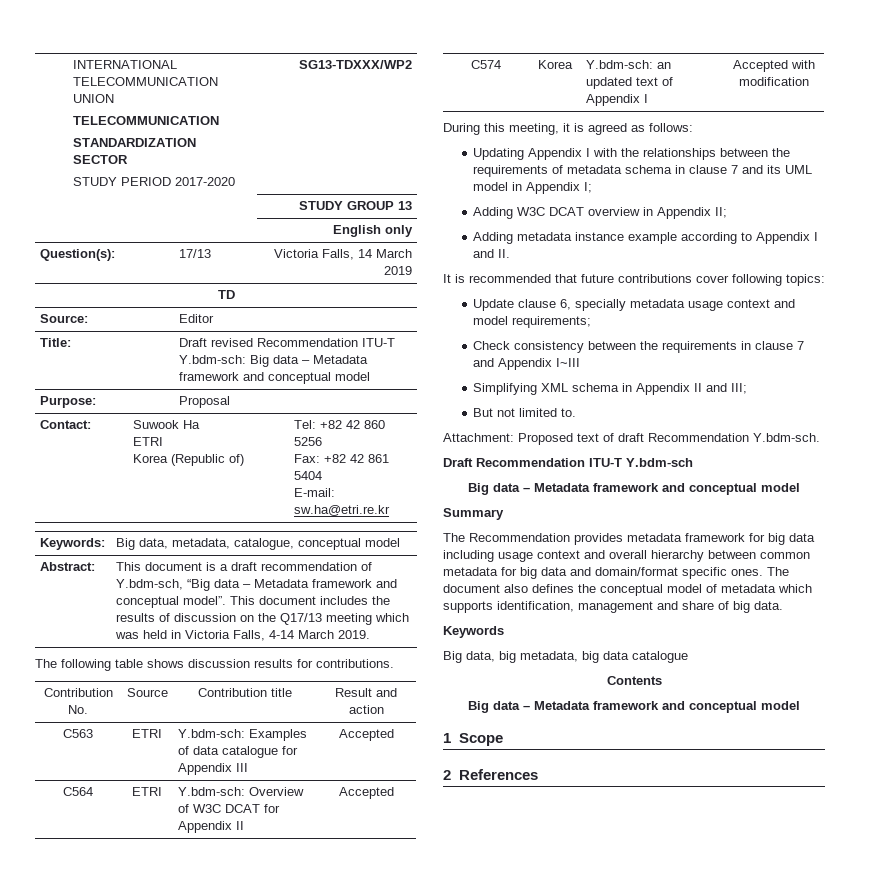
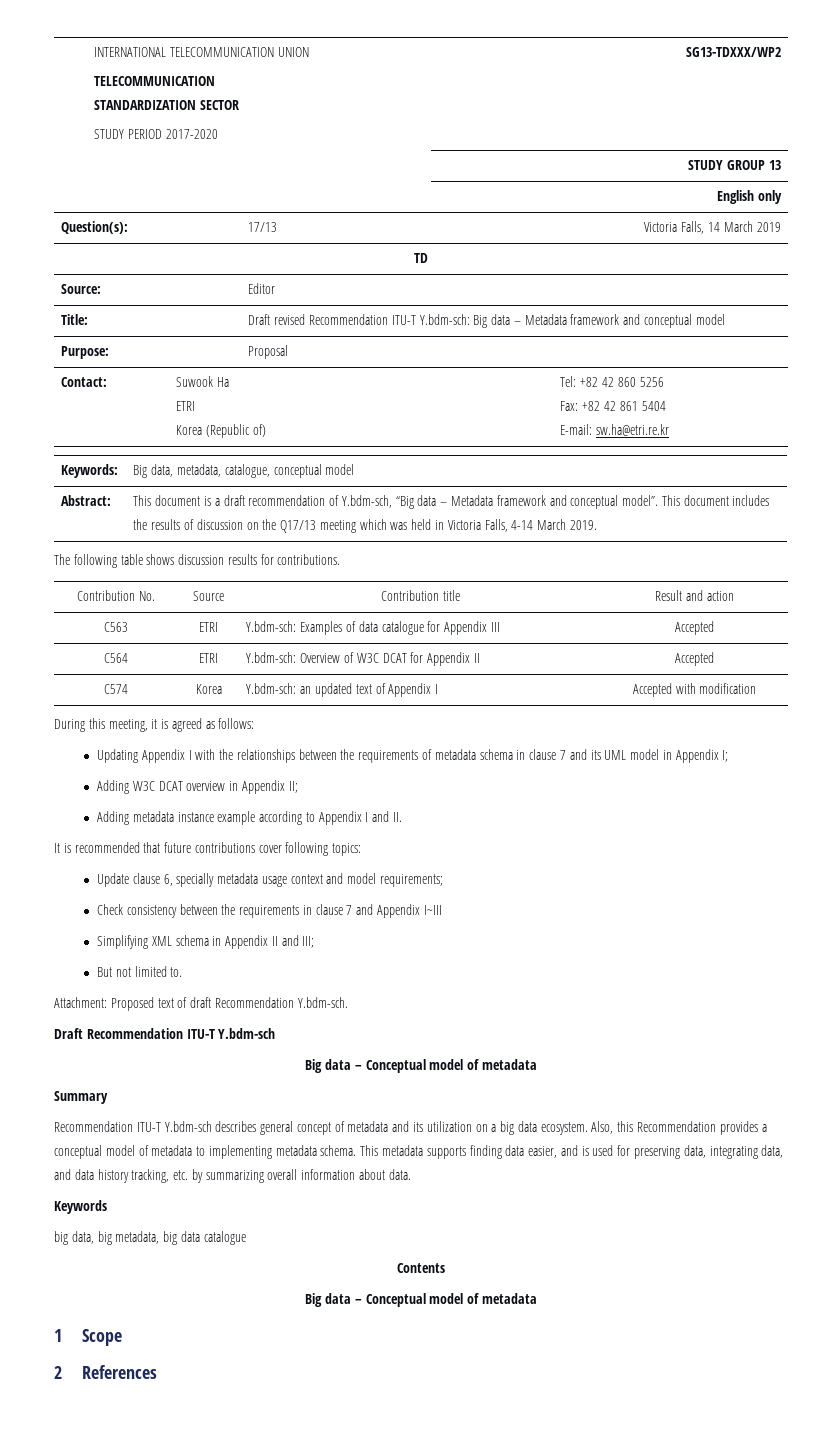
[534,483,800,495] Metadata framework and conceptual model -> [365,1059,537,1073] Conceptual model of metadata
[443,533,815,545] [443,550,810,562] [443,567,789,579] [443,584,812,596] [443,601,750,613] The Recommendation provides metadata framework for big data including usage context and overall hierarchy between common metadata for big data and domain/format specific ones. The document also defines the conceptual model of metadata which supports identification, management and share of big -> [54,1121,767,1135] [54,1145,784,1159] [54,1169,386,1183] Recommendation ITU-T Y.bdm-sch describes general concept of metadata and its utilization on a big data ecosystem. Also, this Recommendation provides a conceptual model of metadata to implementing metadata schema. This metadata supports finding data easier, and is used for preserving data, integrating data, and data history tracking, etc. by summarizing overall information about
[443,651,462,663] Big -> [54,1231,68,1245] big
[534,701,800,713] Metadata framework and conceptual model -> [365,1293,537,1307] Conceptual model of metadata

